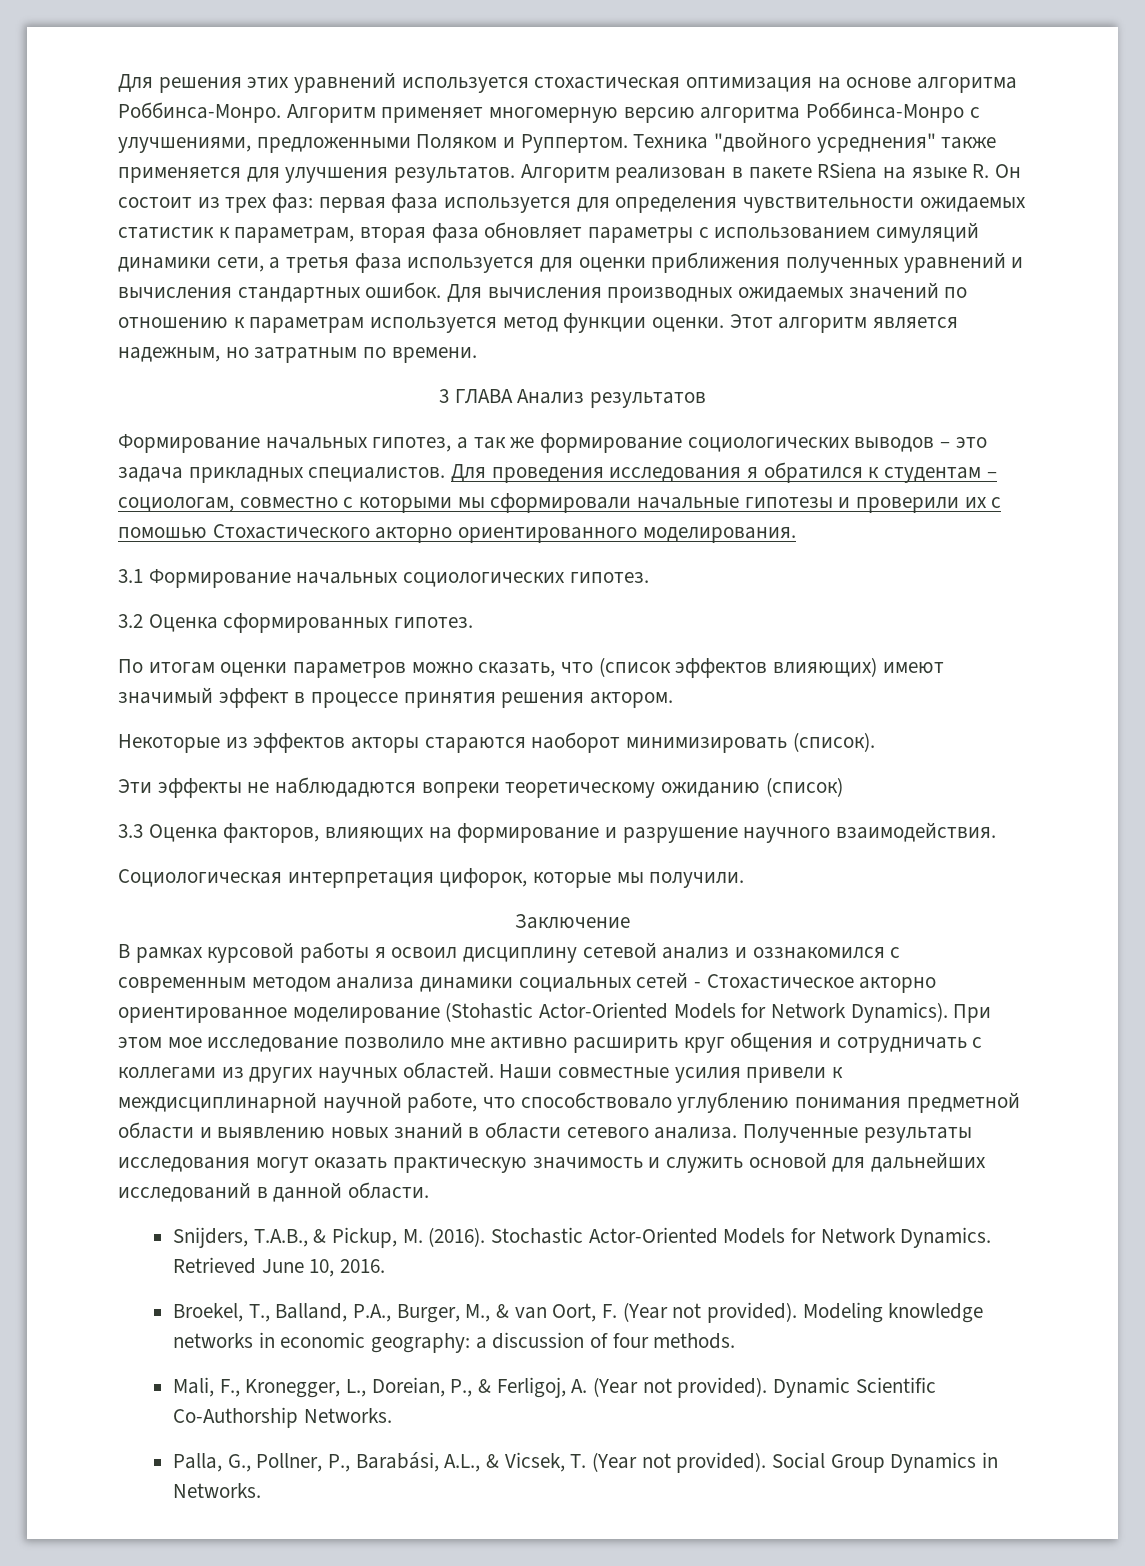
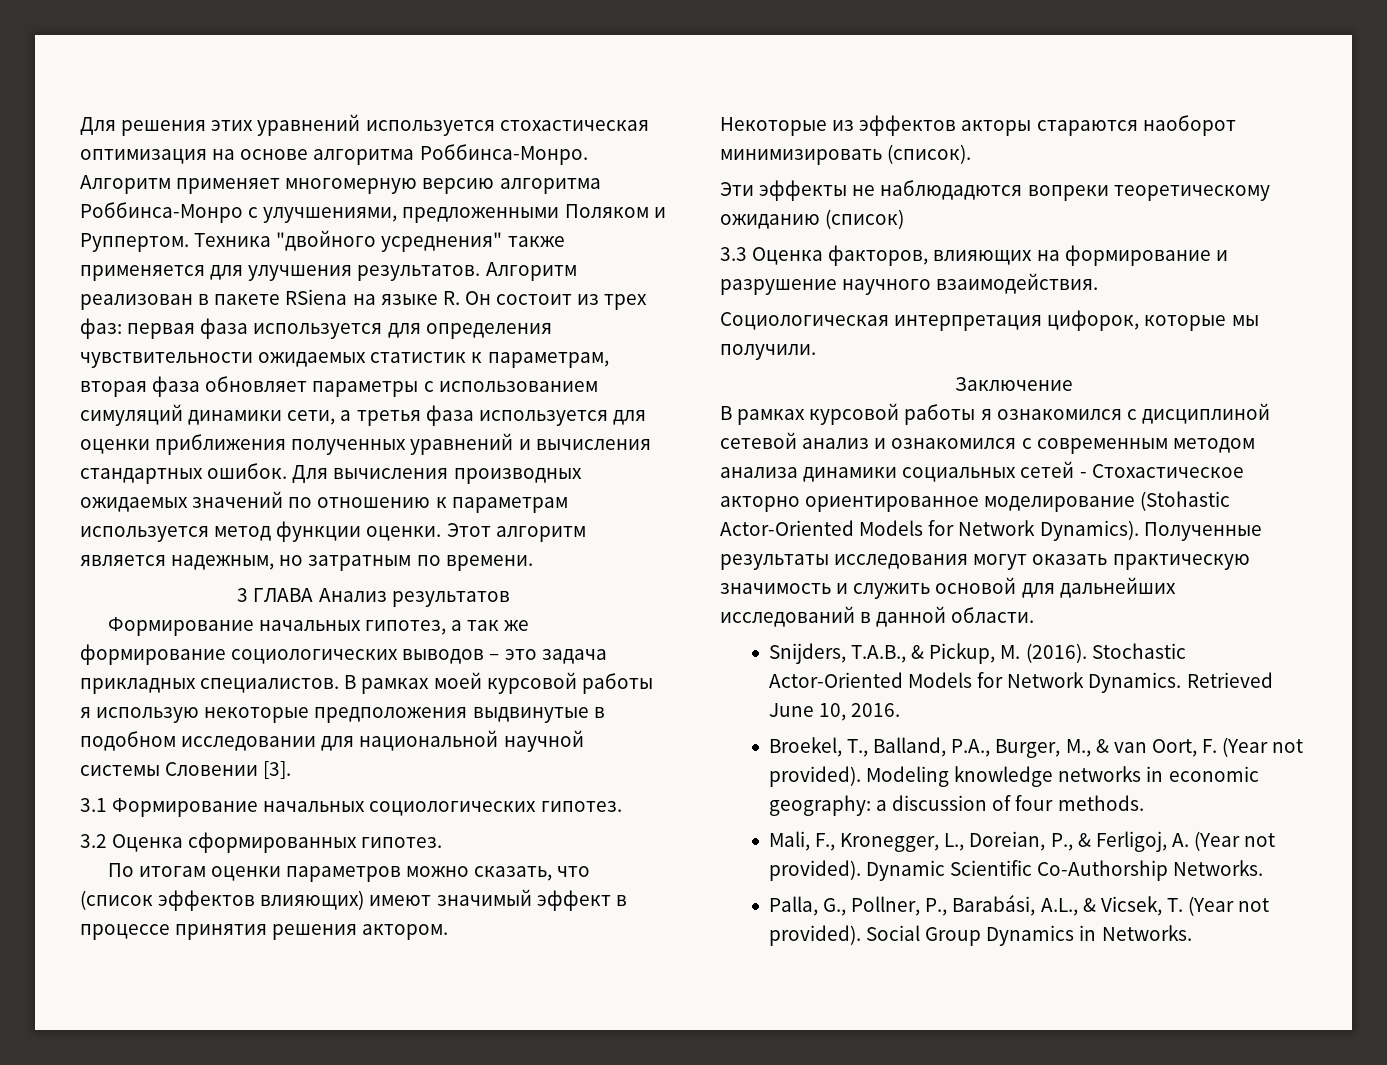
[451,462,997,483] [118,493,1002,513] [118,524,796,543] Для проведения исследования я обратился к студентам – социологам, совместно с которыми мы сформировали начальные гипотезы и проверили их с помошью Стохастического акторно ориентированного моделирования. -> [344,672,653,694] [80,707,605,723] [80,730,584,752] [80,761,292,779] В рамках моей курсовой работы я использую некоторые предположения выдвинутые в подобном исследовании для национальной научной системы Словении [3].
[391,947,578,963] освоил дисциплину -> [996,403,1270,424] ознакомился с дисциплиной
[752,947,885,959] оззнакомился -> [891,438,1017,449] ознакомился
[953,1004,992,1023] [118,1032,983,1053] [118,1062,844,1083] [118,1092,1020,1113] [118,1122,738,1139] При этом мое исследование позволило мне активно расширить круг общения и сотрудничать с коллегами из других научных областей. Наши совместные усилия привели к междисциплинарной научной работе, что способствовало углублению понимания предметной области и выявлению новых знаний в области сетевого анализа. -> (1139, 530) none

